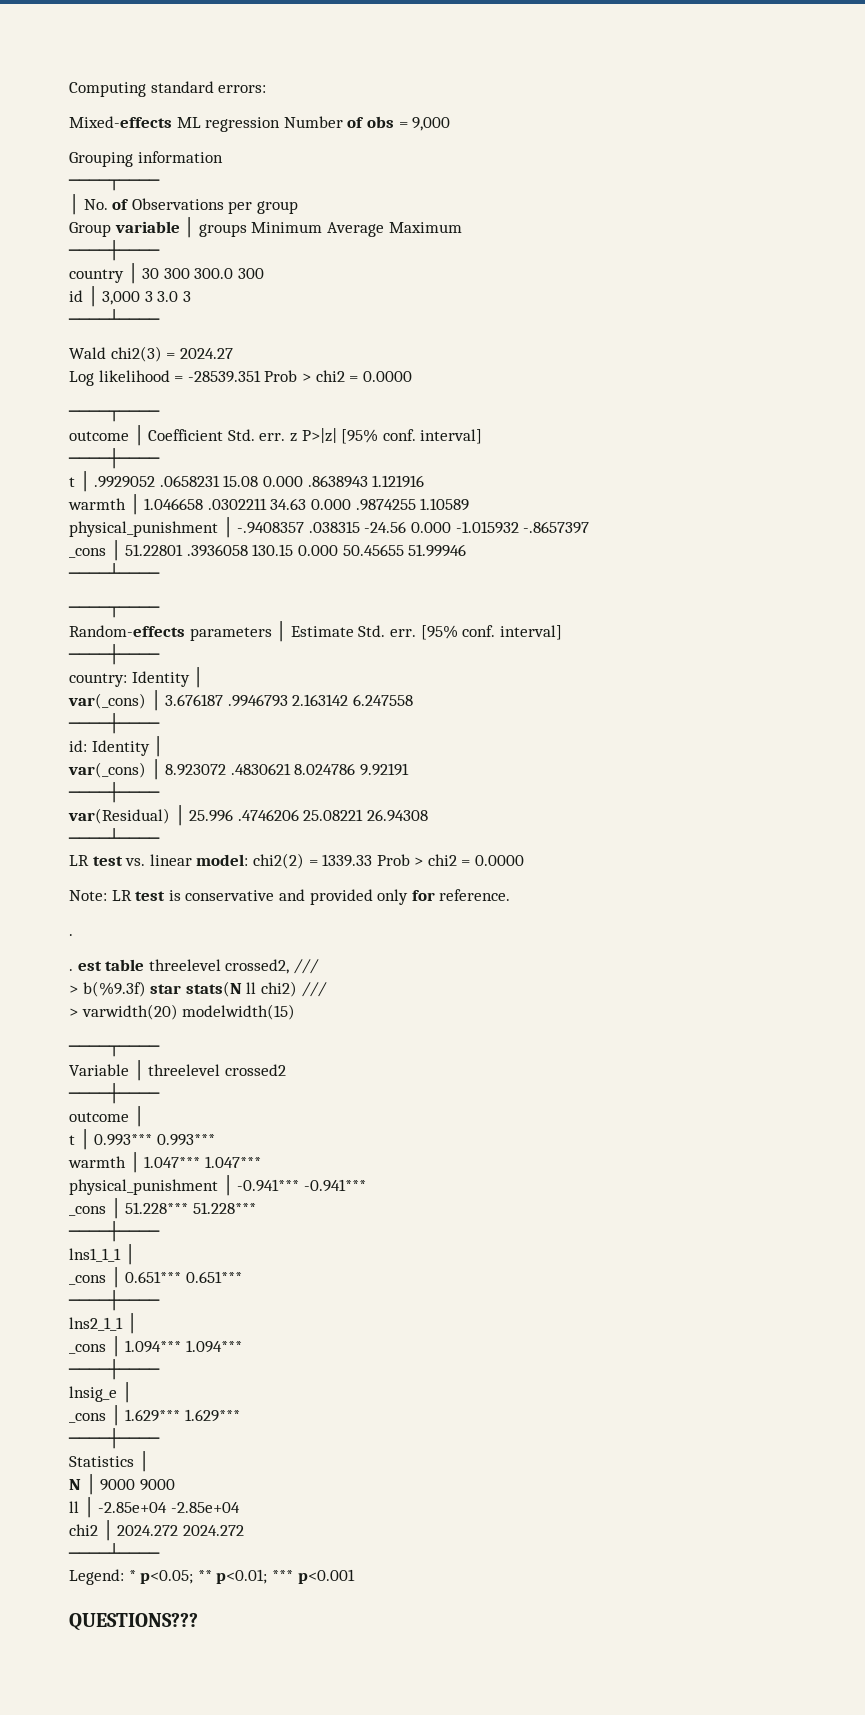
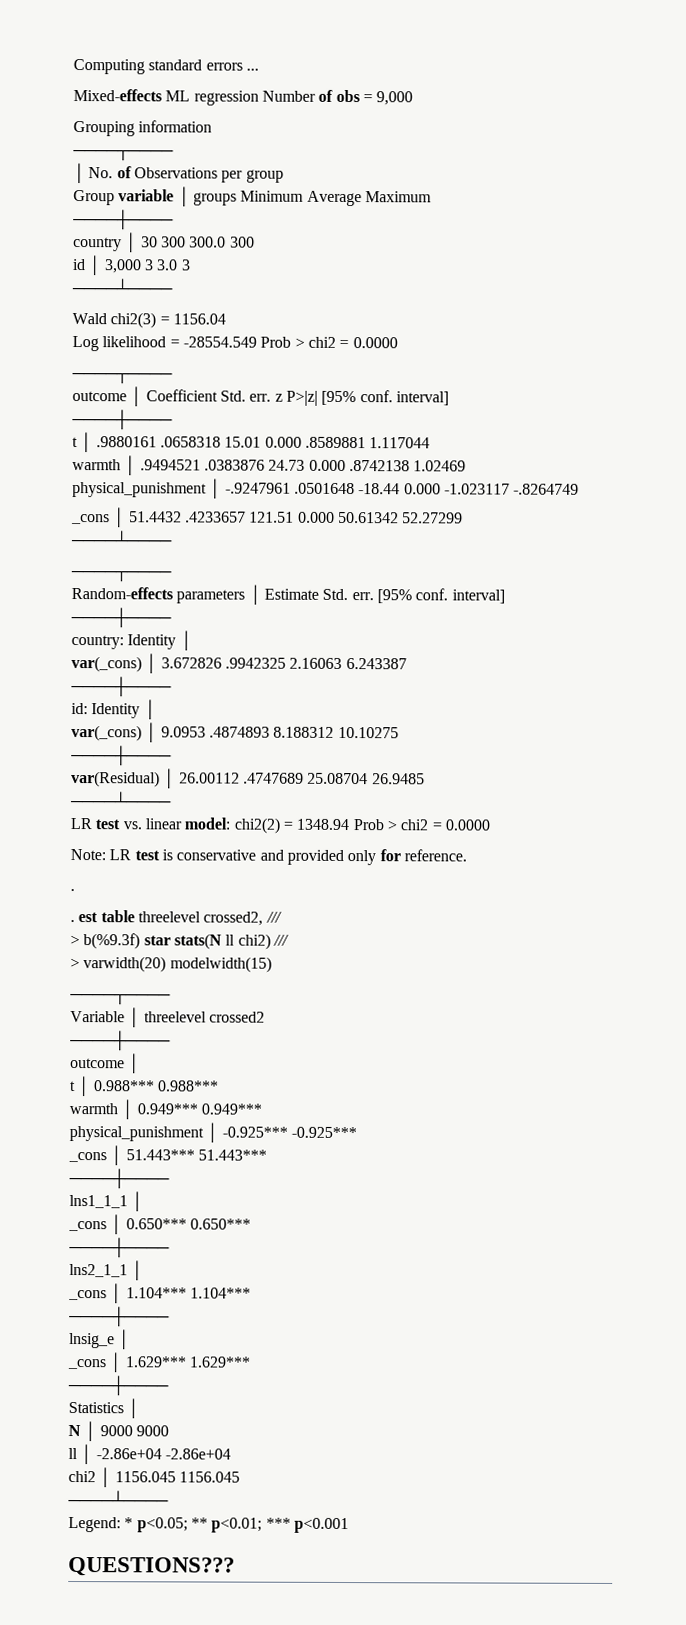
[218,85,267,93] errors: -> [205,62,259,71] errors ...
[179,348,233,359] 2024.27 -> [172,313,226,325] 1156.04
[187,370,261,383] -28539.351 -> [182,336,257,348] -28554.549
[94,475,425,488] [68,494,470,515] [69,517,590,538] [69,540,467,561] .9929052 .0658231 15.08 0.000 .8638943 1.121916 // warmth │ 1.046658 .0302211 34.63 0.000 .9874255 1.10589 // physical_punishment │ -.9408357 .038315 -24.56 0.000 -1.015932 -.8657397 // _cons │ 51.22801 .3936058 130.15 0.000 50.45655 51.99946 -> [95,436,431,449] [72,455,467,476] [72,478,580,499] [71,507,464,528] .9880161 .0658318 15.01 0.000 .8589881 1.117044 // warmth │ .9494521 .0383876 24.73 0.000 .8742138 1.02469 // physical_punishment │ -.9247961 .0501648 -18.44 0.000 -1.023117 -.8264749 // _cons │ 51.4432 .4233657 121.51 0.000 50.61342 52.27299
[165,694,413,707] 3.676187 .9946793 2.163142 6.247558 -> [160,657,407,670] 3.672826 .9942325 2.16063 6.243387
[165,763,409,776] 8.923072 .4830621 8.024786 9.92191 -> [160,726,399,739] 9.0953 .4874893 8.188312 10.10275
[189,809,428,822] 25.996 .4746206 25.08221 26.94308 -> [178,772,425,785] 26.00112 .4747689 25.08704 26.9485
[322,854,373,867] 1339.33 -> [296,818,350,831] 1348.94
[94,1134,215,1146] [68,1152,261,1173] [69,1175,366,1196] [69,1198,256,1219] 0.993*** 0.993*** // warmth │ 1.047*** 1.047*** // physical_punishment │ -0.941*** -0.941*** // _cons │ 51.228*** 51.228*** -> [92,1080,219,1092] [69,1099,262,1120] [69,1122,357,1143] [68,1145,267,1166] 0.988*** 0.988*** // warmth │ 0.949*** 0.949*** // physical_punishment │ -0.925*** -0.925*** // _cons │ 51.443*** 51.443***
[125,1271,242,1283] 0.651*** 0.651*** -> [125,1218,251,1230] 0.650*** 0.650***
[125,1340,242,1353] 1.094*** 1.094*** -> [125,1287,251,1299] 1.104*** 1.104***
[98,1502,240,1513] -2.85e+04 -2.85e+04 -> [95,1448,231,1460] -2.86e+04 -2.86e+04
[117,1525,244,1536] 2024.272 2024.272 -> [114,1471,240,1483] 1156.045 1156.045

